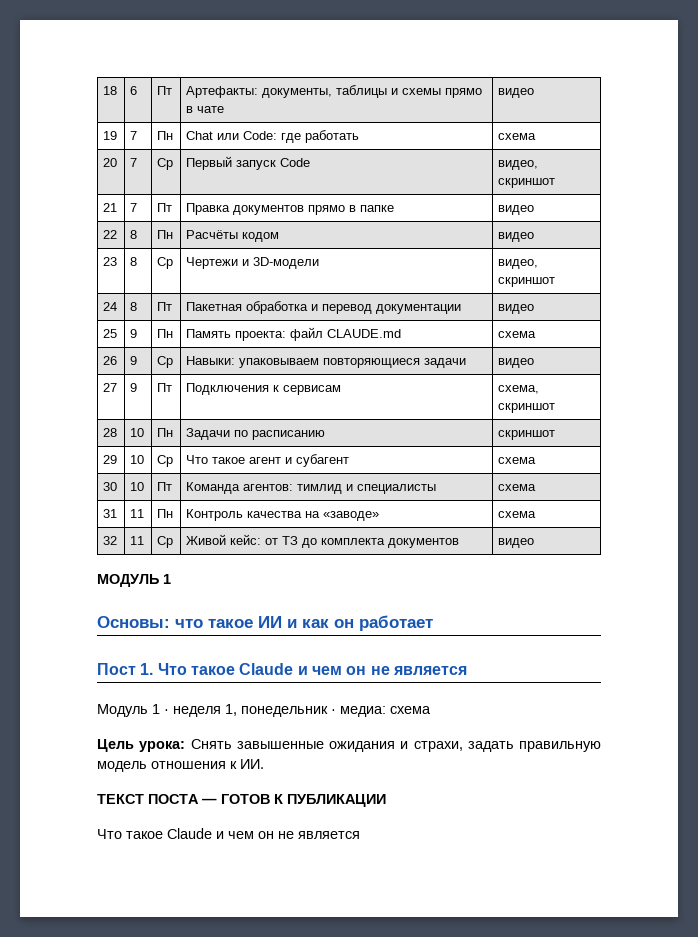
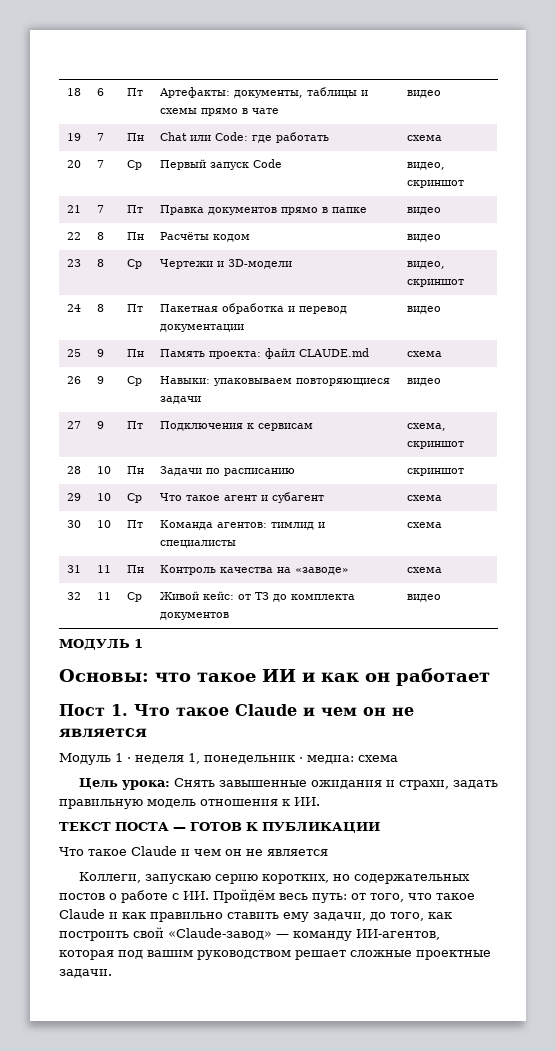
(360, 835) none -> [78,872,470,884] [59,889,475,903] [59,909,452,922] [59,927,440,941] [59,950,491,960] [59,969,112,978] // Коллеги, запускаю серию коротких, но содержательных постов о работе с ИИ. Пройдём весь путь: от того, что такое Claude и как правильно ставить ему задачи, до того, как построить свой «Claude-завод» — команду ИИ-агентов, которая под вашим руководством решает сложные проектные задачи.

